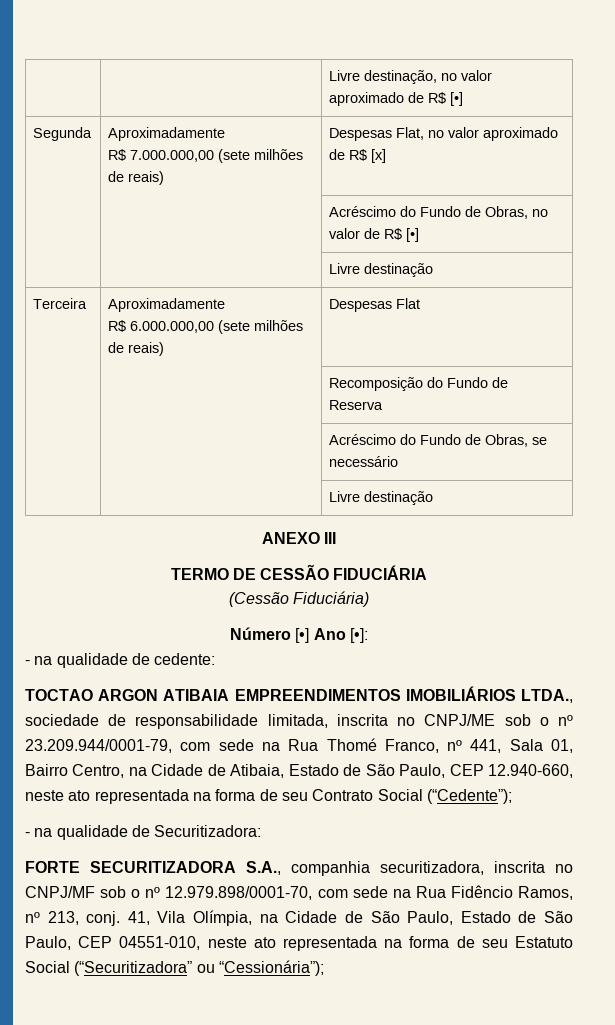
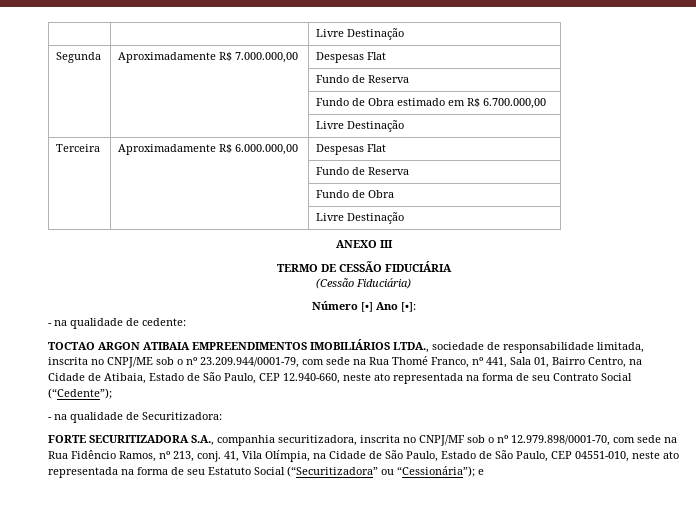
[329,70,493,84] [329,92,464,106] | | Livre destinação, no valor aproximado de R$ [•] -> [316,28,405,40] | | Livre Destinação
(226, 134) // -> (217, 57) none
[218,149,304,163] [108,171,165,185] [329,127,559,141] [329,149,387,163] [329,206,549,219] [329,228,420,242] [329,263,434,277] [33,298,88,309] [108,298,226,312] [108,320,304,334] [108,342,165,356] [329,298,421,312] [329,377,509,391] [329,400,384,410] [329,434,548,447] [329,456,399,467] [329,491,434,505] (sete milhões de reais) | Despesas Flat, no valor aproximado de R$ [x] // | | Acréscimo do Fundo de Obras, no valor de R$ [•] // | | Livre destinação // Terceira | Aproximadamente // R$ 6.000.000,00 (sete milhões de reais) | Despesas Flat // | | Recomposição do Fundo de Reserva // | | Acréscimo do Fundo de Obras, se necessário // | | Livre destinação -> [316,52,387,63] [316,75,410,83] [316,98,547,109] [316,120,405,132] [56,144,101,152] [118,144,299,155] [316,144,387,155] [316,167,410,175] [316,190,395,198] [316,212,405,224] | Despesas Flat // | | Fundo de Reserva // | | Fundo de Obra estimado em R$ 6.700.000,00 // | | Livre Destinação // Terceira | Aproximadamente R$ 6.000.000,00 | Despesas Flat // | | Fundo de Reserva // | | Fundo de Obra // | | Livre Destinação
(324, 968) none -> [478,469,484,475] e

